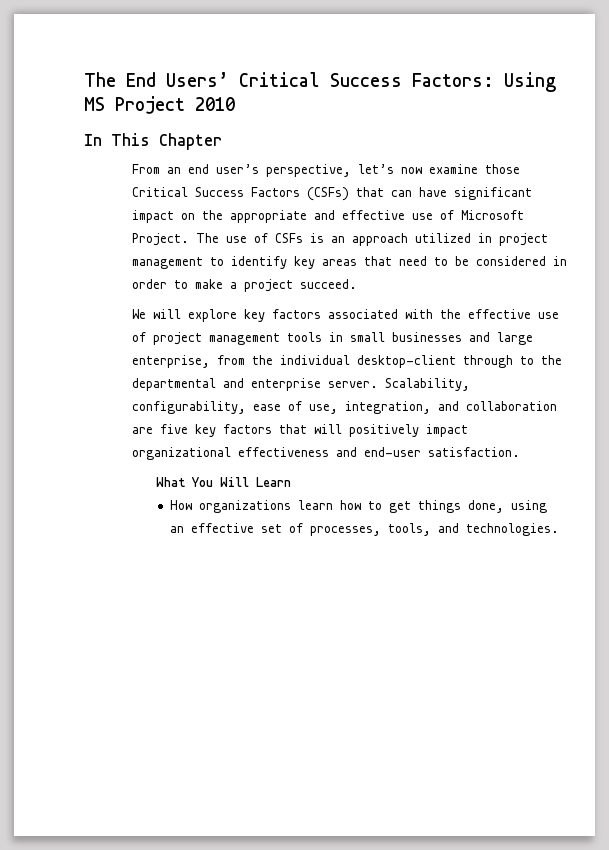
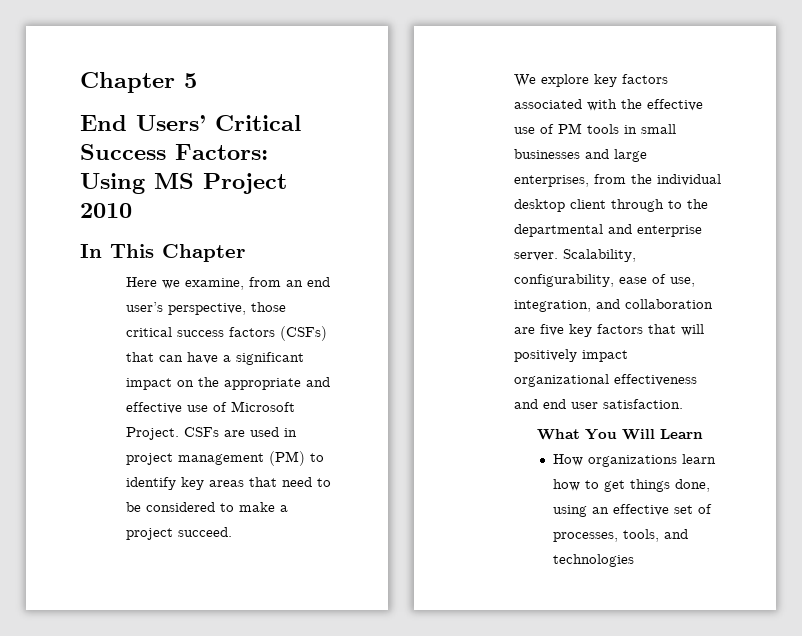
[84,72,116,87] The -> [80,72,197,93] Chapter 5 //
[131,164,520,177] [131,187,300,197] From an end user’s perspective, let’s now examine those Critical Success Factors -> [126,277,331,290] [126,302,287,315] [126,327,276,337] Here we examine, from an end user’s perspective, those critical success factors
(447, 192) none -> [223,355,232,362] a
[195,233,471,246] The use of CSFs is an approach utilized -> [184,427,280,437] CSFs are used
(203, 263) none -> [269,451,306,466] (PM)
[552,256,567,266] [131,279,167,289] in order -> (216, 507) none
[152,309,181,319] will -> (537, 80) none
[152,332,280,345] project management -> [558,123,583,134] PM
[131,355,210,368] enterprise, -> [514,175,590,187] enterprises,
[356,355,456,368] desktop-client -> [514,199,607,212] desktop client
[363,447,421,457] end-user -> [543,399,599,409] end user
[465,523,559,536] technologies. -> [553,554,635,567] technologies

